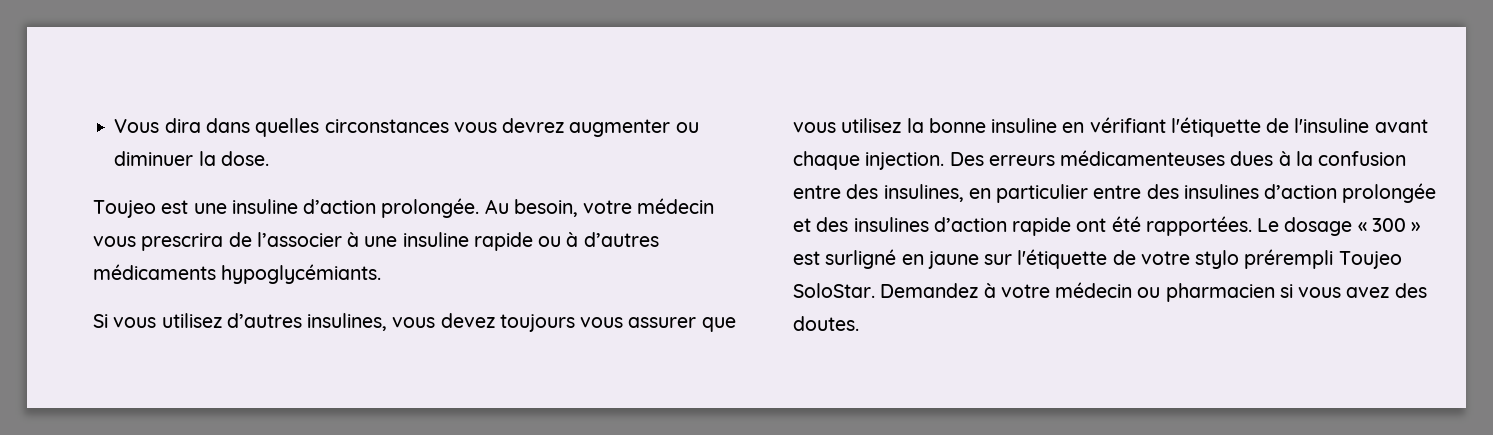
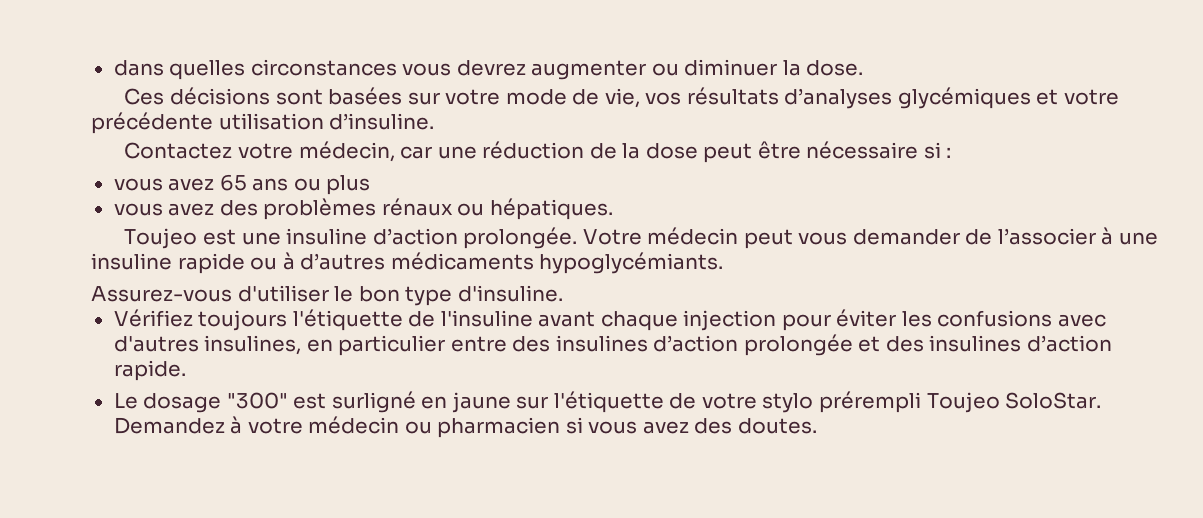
[114,118,201,133] Vous dira -> (113, 68) none
(269, 158) none -> [124,87,1119,109] [91,112,435,134] [124,141,952,163] [113,174,371,195] [113,198,613,220] // Ces décisions sont basées sur votre mode de vie, vos résultats d’analyses glycémiques et votre précédente utilisation d’insuline. // Contactez votre médecin, car une réduction de la dose peut être nécessaire si : // vous avez 65 ans ou plus // vous avez des problèmes rénaux ou hépatiques.
[484,198,715,217] [93,233,224,251] Au besoin, votre médecin vous prescrira -> [582,227,960,249] Votre médecin peut vous demander
[93,313,736,332] [793,117,1166,133] Si vous utilisez d’autres insulines, vous devez toujours vous assurer que vous utilisez la bonne insuline en vérifiant -> [91,285,563,306] [113,309,288,331] Assurez-vous d'utiliser le bon type d'insuline. // Vérifiez toujours
[865,150,1407,170] [793,184,879,199] injection. Des erreurs médicamenteuses dues à la confusion entre des -> [683,309,1106,331] [113,336,199,352] injection pour éviter les confusions avec d'autres
[1012,216,1421,236] rapide ont été rapportées. Le dosage « 300 » -> [113,360,186,381] [113,392,288,413] rapide. // Le dosage "300"

